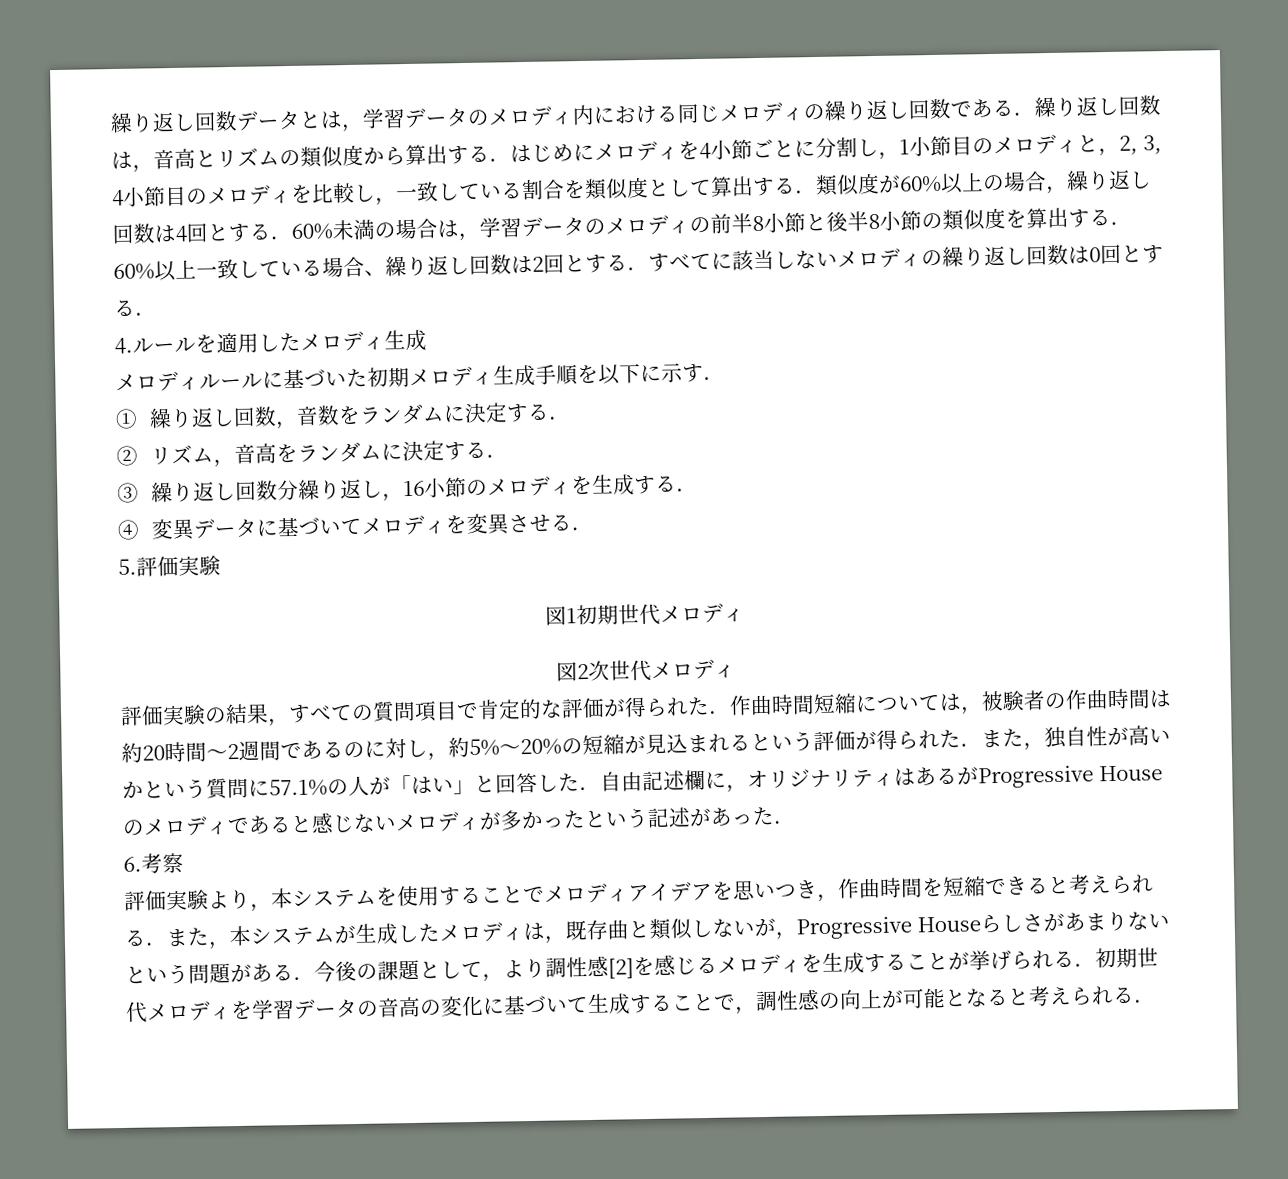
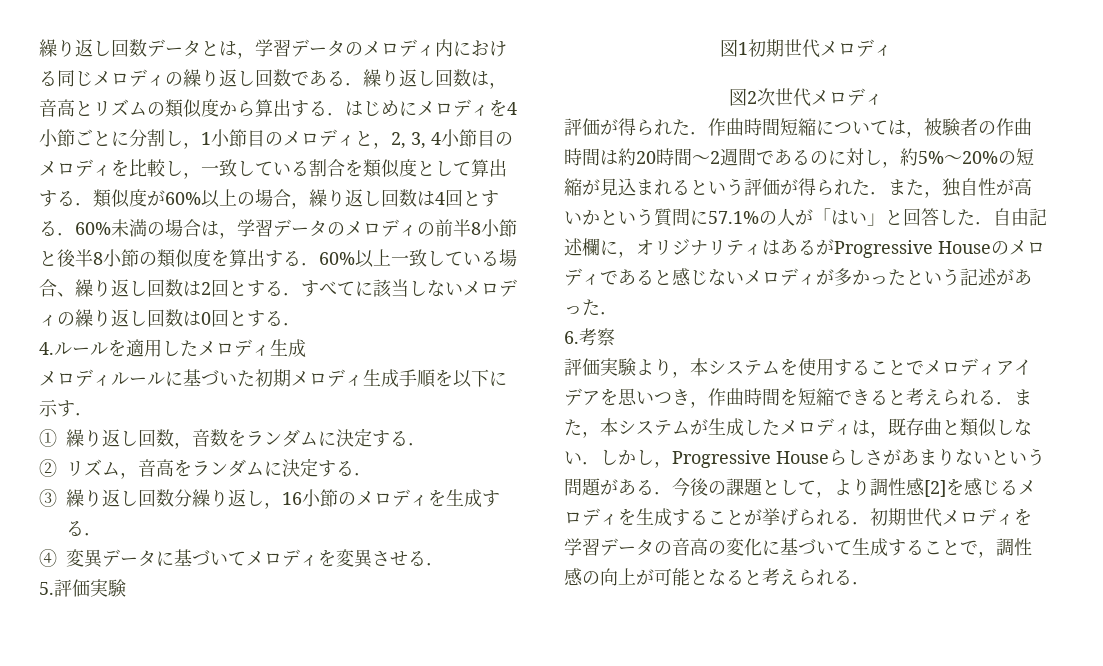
[162,697,605,727] 実験の結果，すべての質問項目で肯定的な評価 -> (600, 127) none
[754,917,776,937] が -> [582,449,654,465] ．しかし

